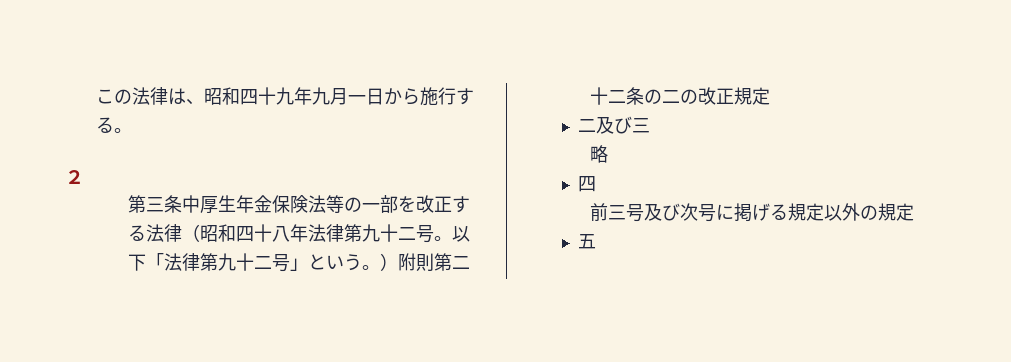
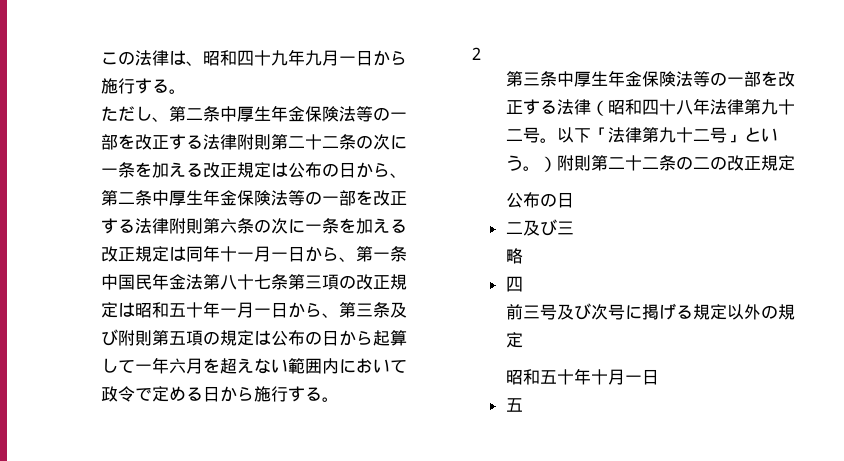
(133, 130) none -> [100,105,407,122] [100,134,407,150] [100,162,407,178] [100,189,407,206] [100,218,407,234] [100,245,407,262] [100,273,407,290] [100,301,407,318] [100,329,407,346] [100,357,407,374] [100,386,339,402] // ただし、第二条中厚生年金保険法等の一部を改正する法律附則第二十二条の次に一条を加える改正規定は公布の日から、第二条中厚生年金保険法等の一部を改正する法律附則第六条の次に一条を加える改正規定は同年十一月一日から、第一条中国民年金法第八十七条第三項の改正規定は昭和五十年一月一日から、第三条及び附則第五項の規定は公布の日から起算して一年六月を超えない範囲内において政令で定める日から施行する。
(770, 96) none -> [505,192,574,208] // 公布の日
(914, 212) none -> [505,368,659,385] // 昭和五十年十月一日

